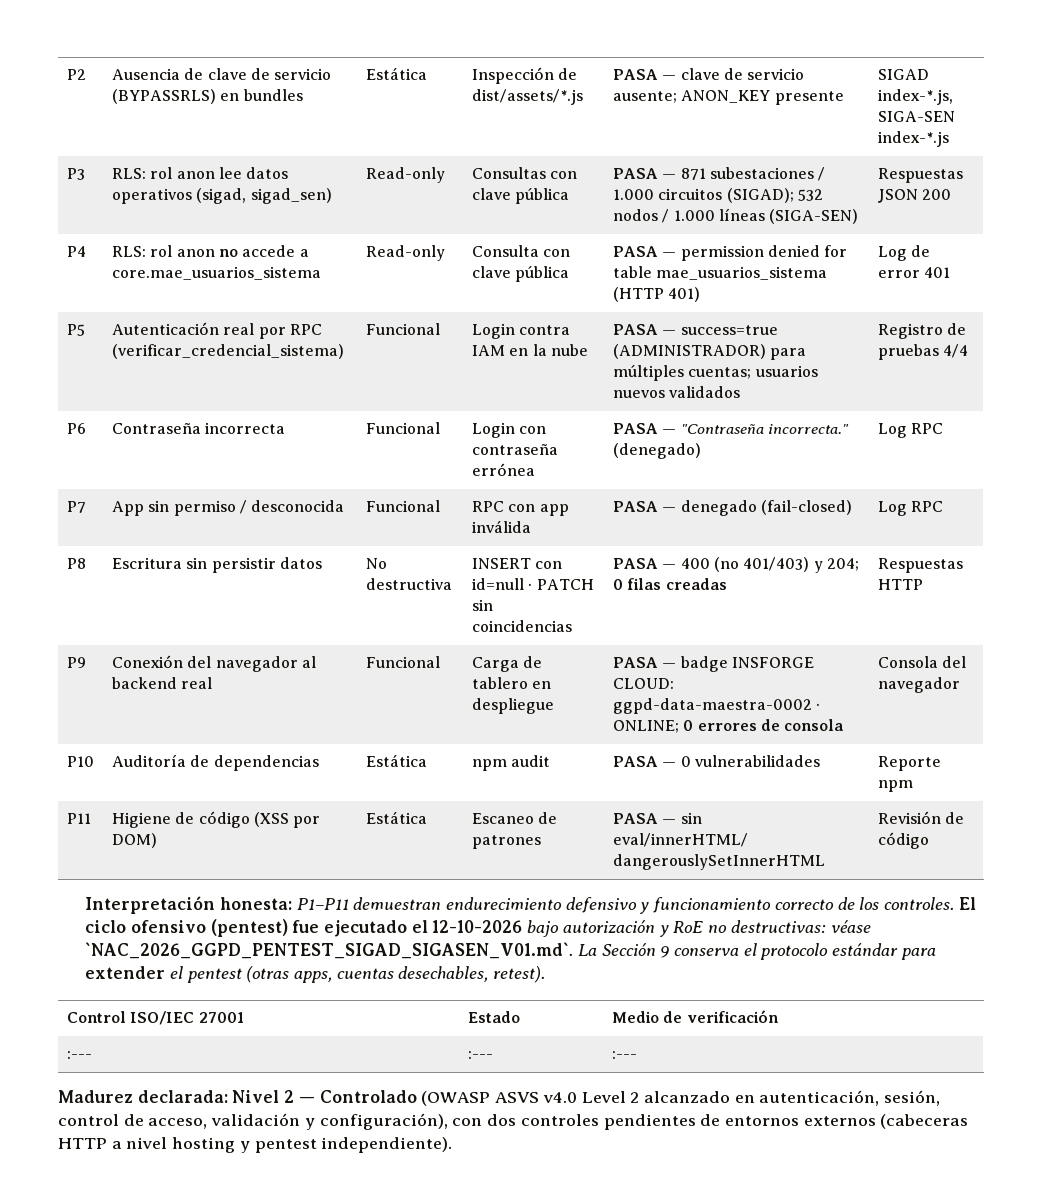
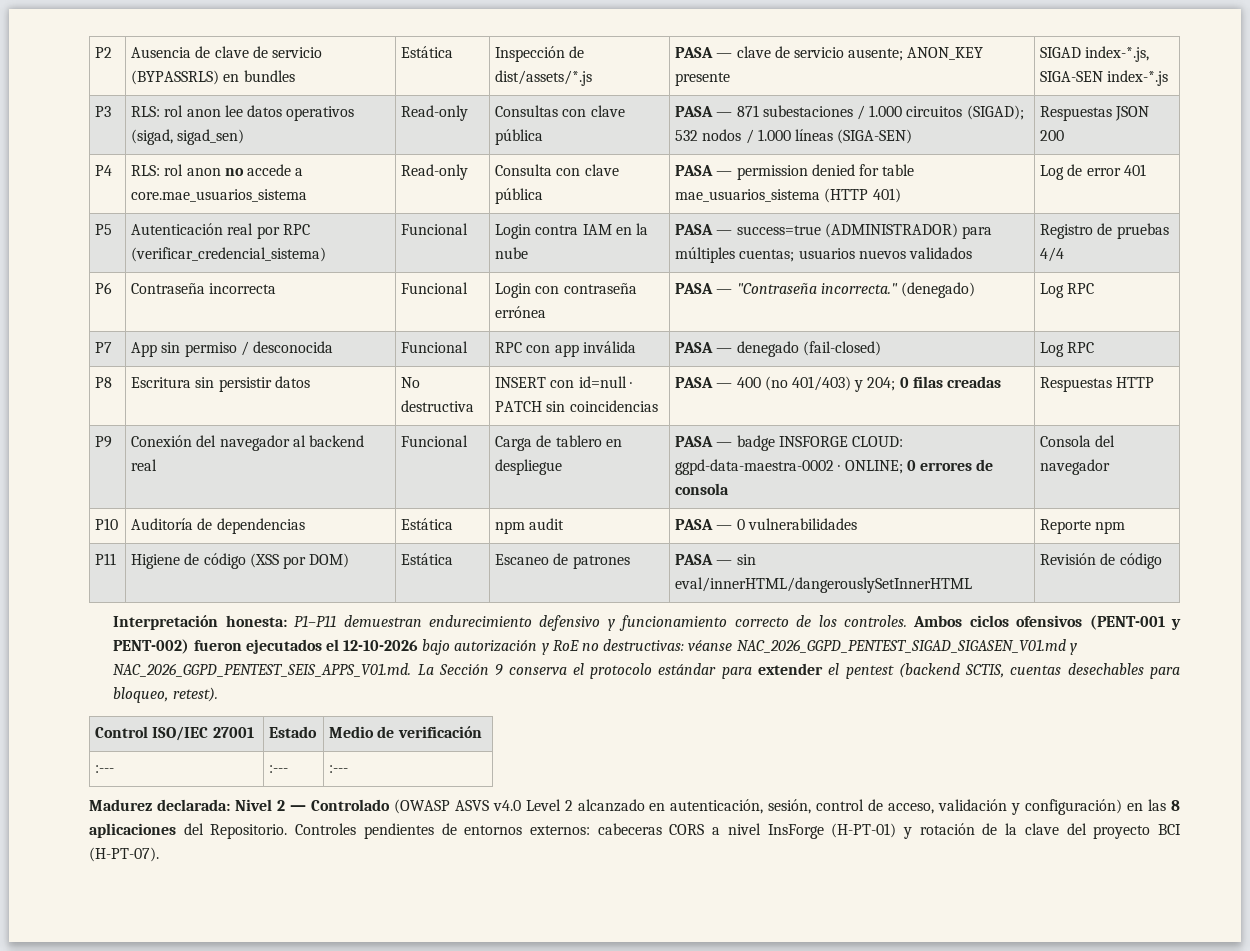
[958,897,976,910] [85,919,407,937] El ciclo ofensivo (pentest) fue ejecutado -> [913,615,1181,630] [113,639,322,654] Ambos ciclos ofensivos (PENT-001 y PENT-002) fueron ejecutados
[830,920,871,933] [85,942,574,959] véase `NAC_2026_GGPD_PENTEST_SIGAD_SIGASEN_V01.md`. -> [688,639,1077,655] [113,663,412,677] véanse NAC_2026_GGPD_PENTEST_SIGAD_SIGASEN_V01.md y NAC_2026_GGPD_PENTEST_SEIS_APPS_V01.md.
[246,966,489,983] (otras apps, cuentas desechables, -> [898,663,1180,679] [113,687,169,703] (backend SCTIS, cuentas desechables para bloqueo,
[319,1113,969,1130] [58,1137,453,1153] configuración), con dos controles pendientes de entornos externos (cabeceras HTTP a nivel hosting y pentest independiente). -> [1025,799,1180,815] [89,823,1181,839] [89,847,159,862] configuración) en las 8 aplicaciones del Repositorio. Controles pendientes de entornos externos: cabeceras CORS a nivel InsForge (H-PT-01) y rotación de la clave del proyecto BCI (H-PT-07).

